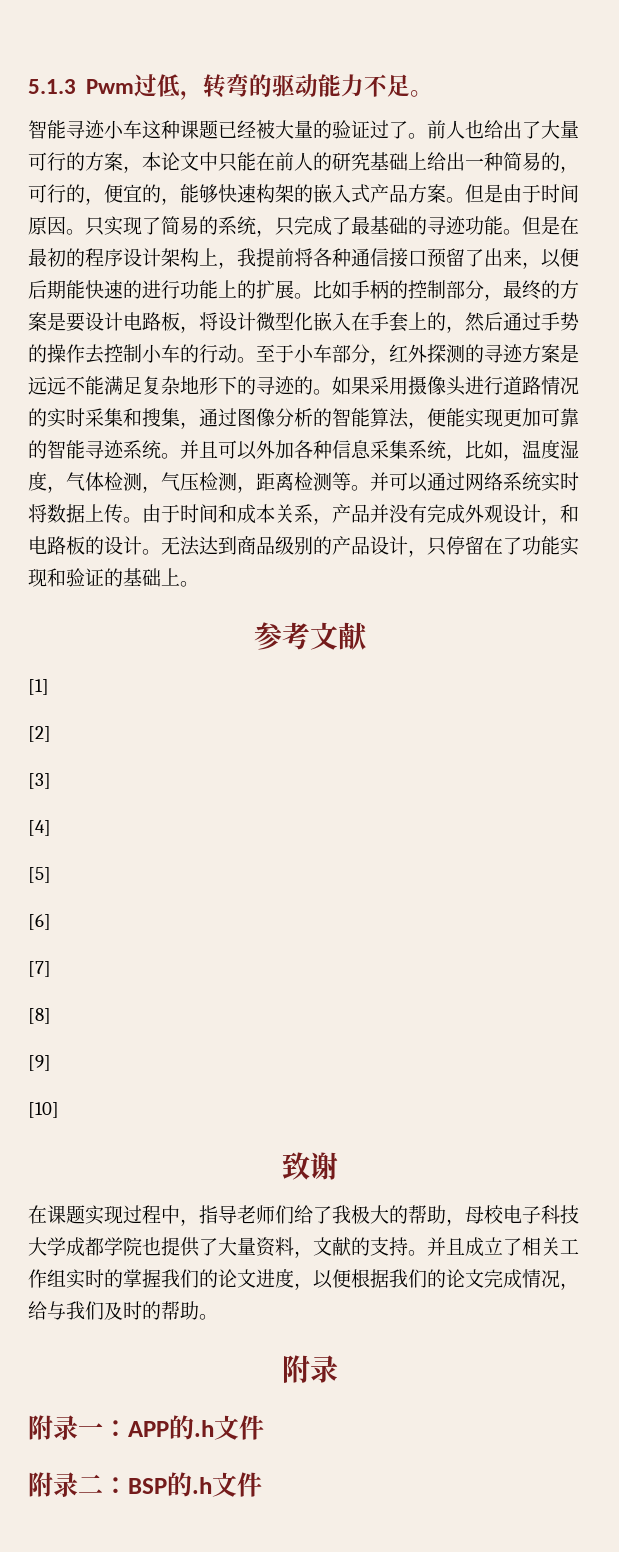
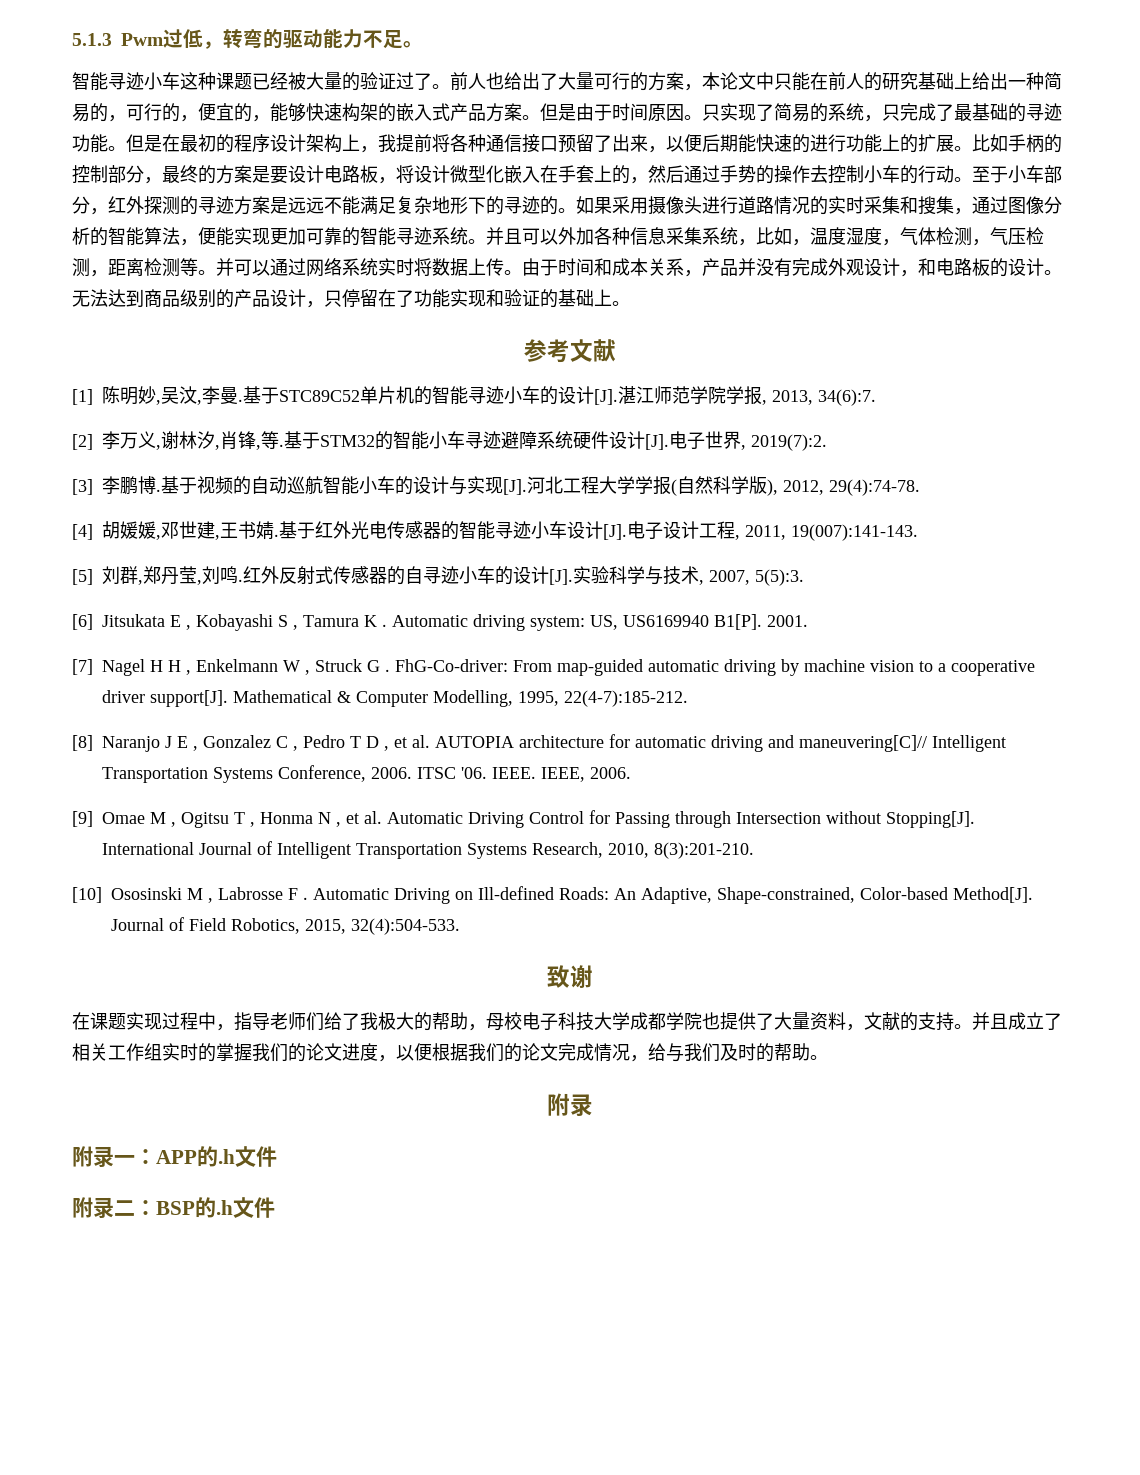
[28,726,51,742] [28,773,51,789] [28,820,51,836] [28,867,51,883] [28,914,51,930] [28,961,51,977] [28,1008,51,1024] [28,1055,51,1071] [28,1102,59,1118] // [2] // [3] // [4] // [5] // [6] // [7] // [8] // [9] // [10] -> [102,386,876,406] [72,431,827,451] [72,476,920,496] [72,521,918,541] [72,566,804,586] [72,614,808,631] [72,659,1035,676] [102,690,688,707] [72,734,1006,752] [102,765,631,783] [72,810,975,828] [102,841,754,859] [72,886,1033,904] [111,917,460,935] 陈明妙,吴汶,李曼.基于STC89C52单片机的智能寻迹小车的设计[J].湛江师范学院学报, 2013, 34(6):7. // [2]李万义,谢林汐,肖锋,等.基于STM32的智能小车寻迹避障系统硬件设计[J].电子世界, 2019(7):2. // [3]李鹏博.基于视频的自动巡航智能小车的设计与实现[J].河北工程大学学报(自然科学版), 2012, 29(4):74-78. // [4]胡媛媛,邓世建,王书婧.基于红外光电传感器的智能寻迹小车设计[J].电子设计工程, 2011, 19(007):141-143. // [5]刘群,郑丹莹,刘鸣.红外反射式传感器的自寻迹小车的设计[J].实验科学与技术, 2007, 5(5):3. // [6] Jitsukata E , Kobayashi S , Tamura K . Automatic driving system: US, US6169940 B1[P]. 2001. // [7] Nagel H H , Enkelmann W , Struck G . FhG-Co-driver: From map-guided automatic driving by machine vision to a cooperative driver support[J]. Mathematical & Computer Modelling, 1995, 22(4-7):185-212. // [8] Naranjo J E , Gonzalez C , Pedro T D , et al. AUTOPIA architecture for automatic driving and maneuvering[C]// Intelligent Transportation Systems Conference, 2006. ITSC '06. IEEE. IEEE, 2006. // [9] Omae M , Ogitsu T , Honma N , et al. Automatic Driving Control for Passing through Intersection without Stopping[J]. International Journal of Intelligent Transportation Systems Research, 2010, 8(3):201-210. // [10] Ososinski M , Labrosse F . Automatic Driving on Ill‐defined Roads: An Adaptive, Shape‐constrained, Color‐based Method[J]. Journal of Field Robotics, 2015, 32(4):504-533.

